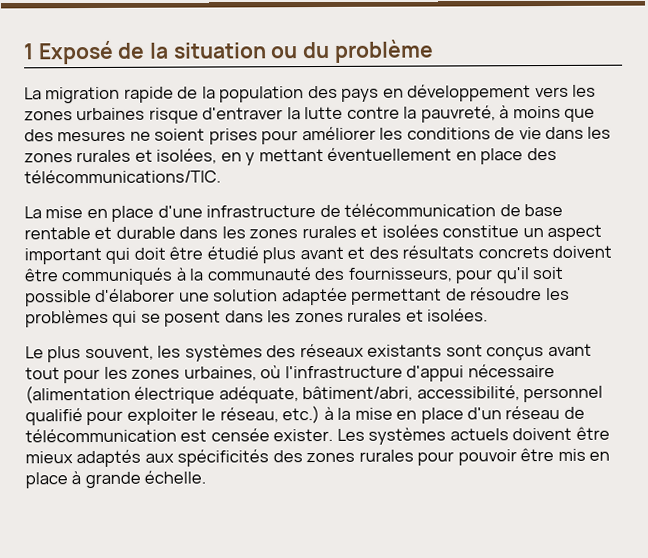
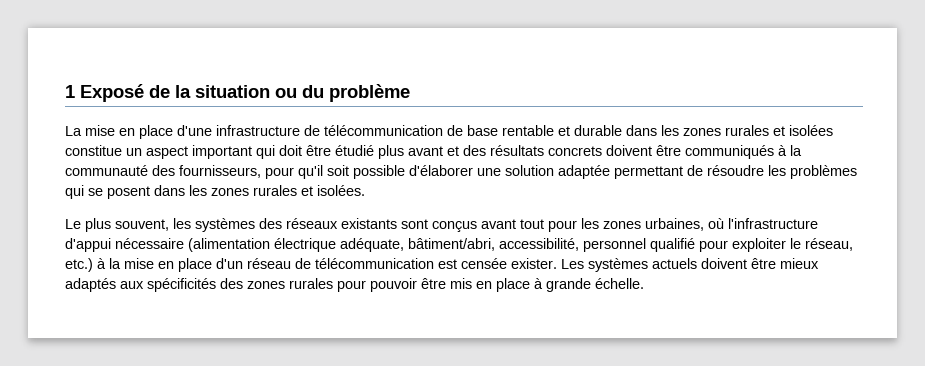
[24,84,597,104] [24,105,596,124] [24,126,612,145] [24,147,557,166] [24,169,221,184] // La migration rapide de la population des pays en développement vers les zones urbaines risque d'entraver la lutte contre la pauvreté, à moins que des mesures ne soient prises pour améliorer les conditions de vie dans les zones rurales et isolées, en y mettant éventuellement en place des télécommunications/TIC. -> (410, 93) none

